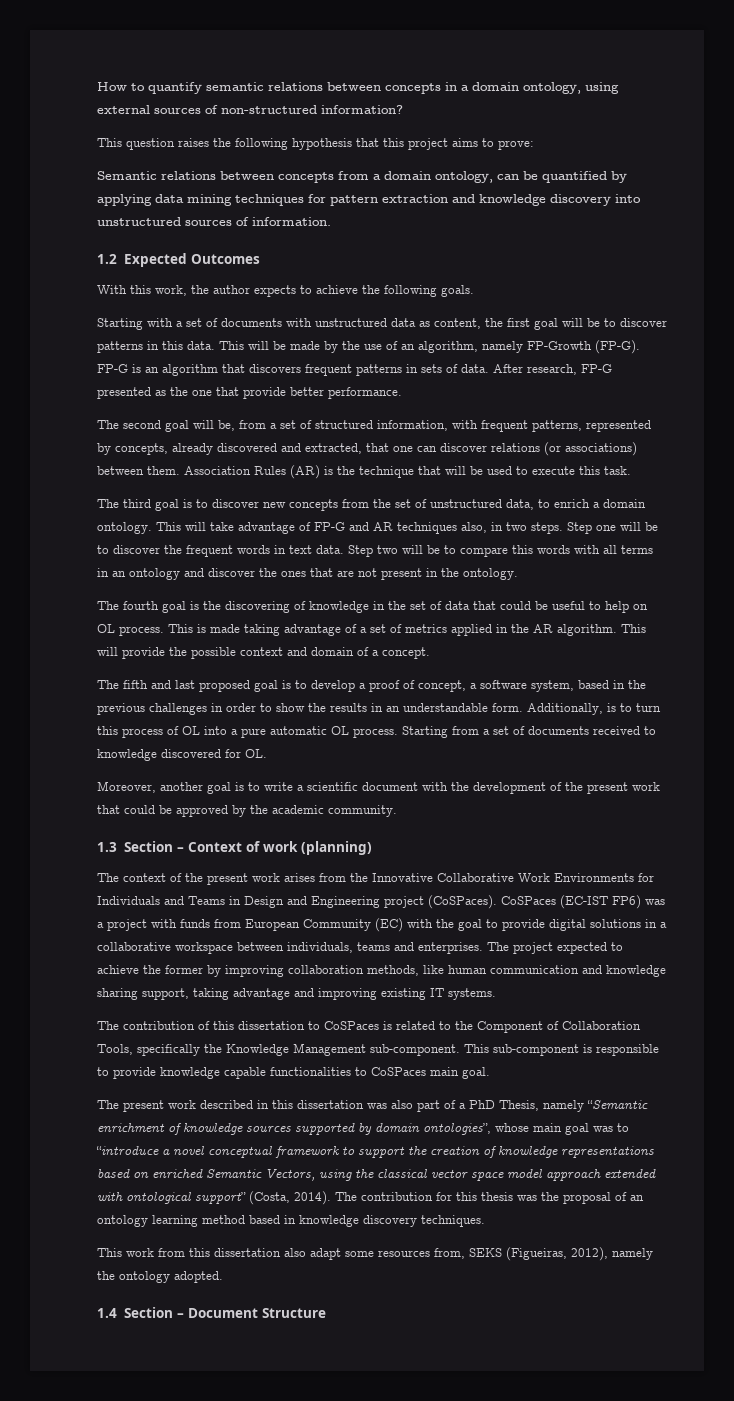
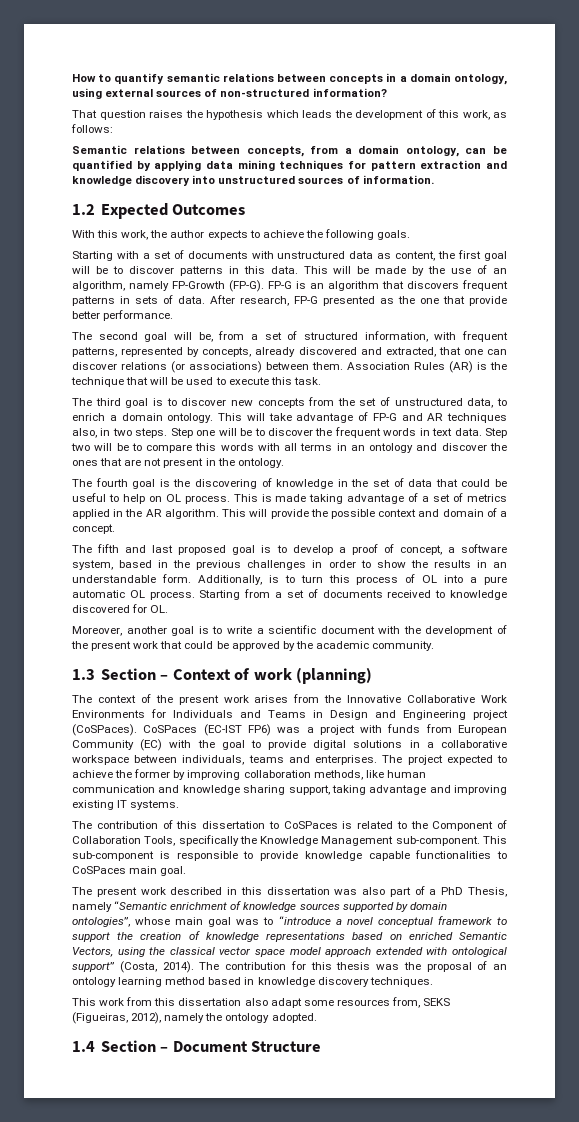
[97,138,122,147] This -> [72,110,97,118] That
[235,138,534,150] following hypothesis that this project aims to prove: -> [206,109,507,120] [71,124,113,133] hypothesis which leads the development of this work, as follows:
[278,172,334,183] concepts -> [246,146,304,157] concepts,

